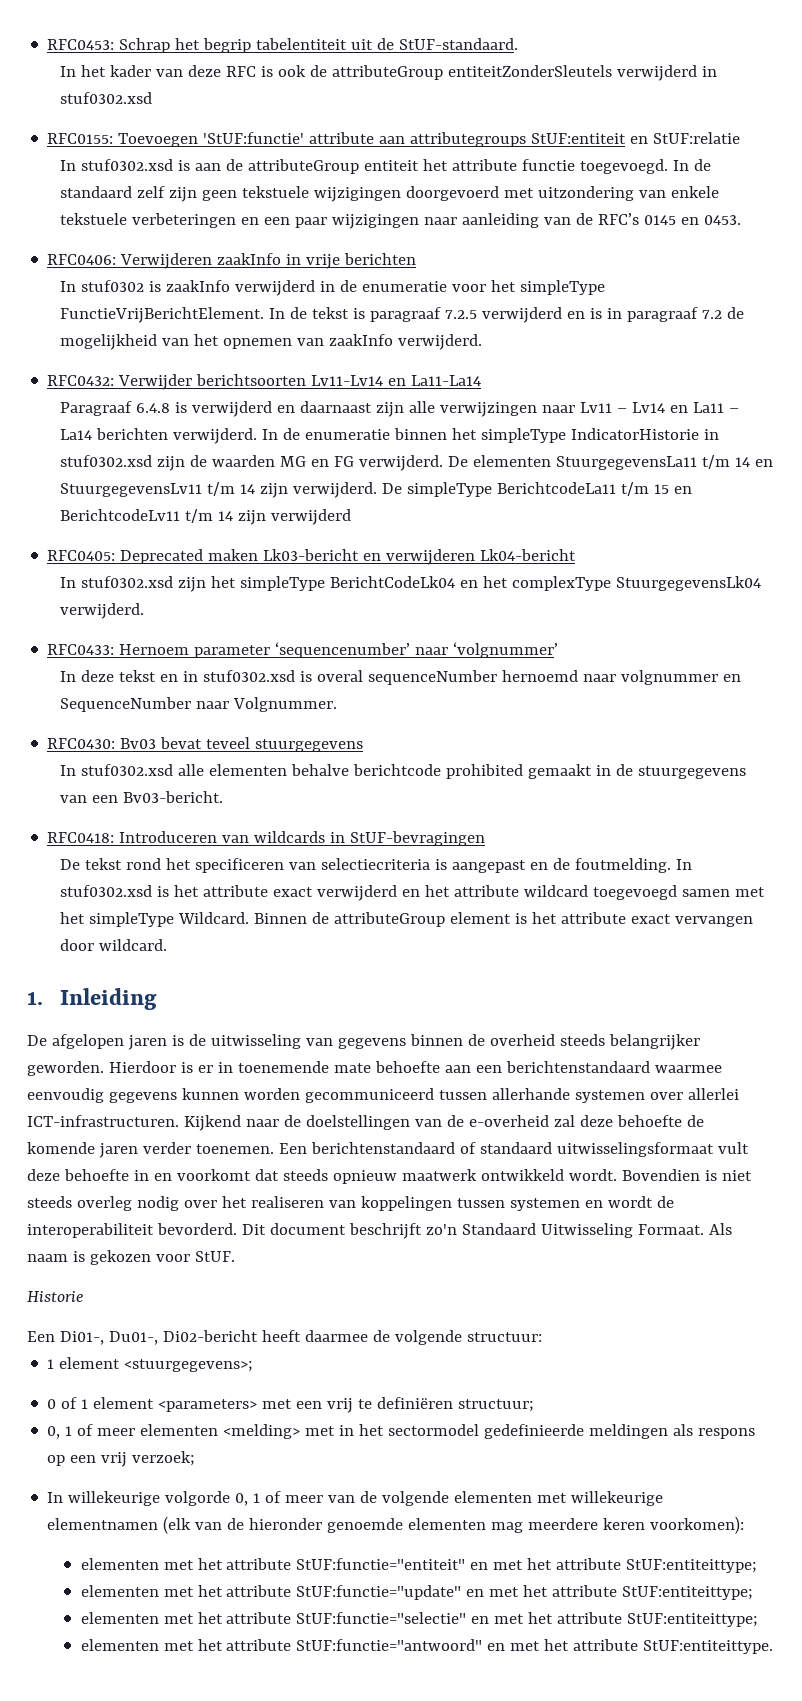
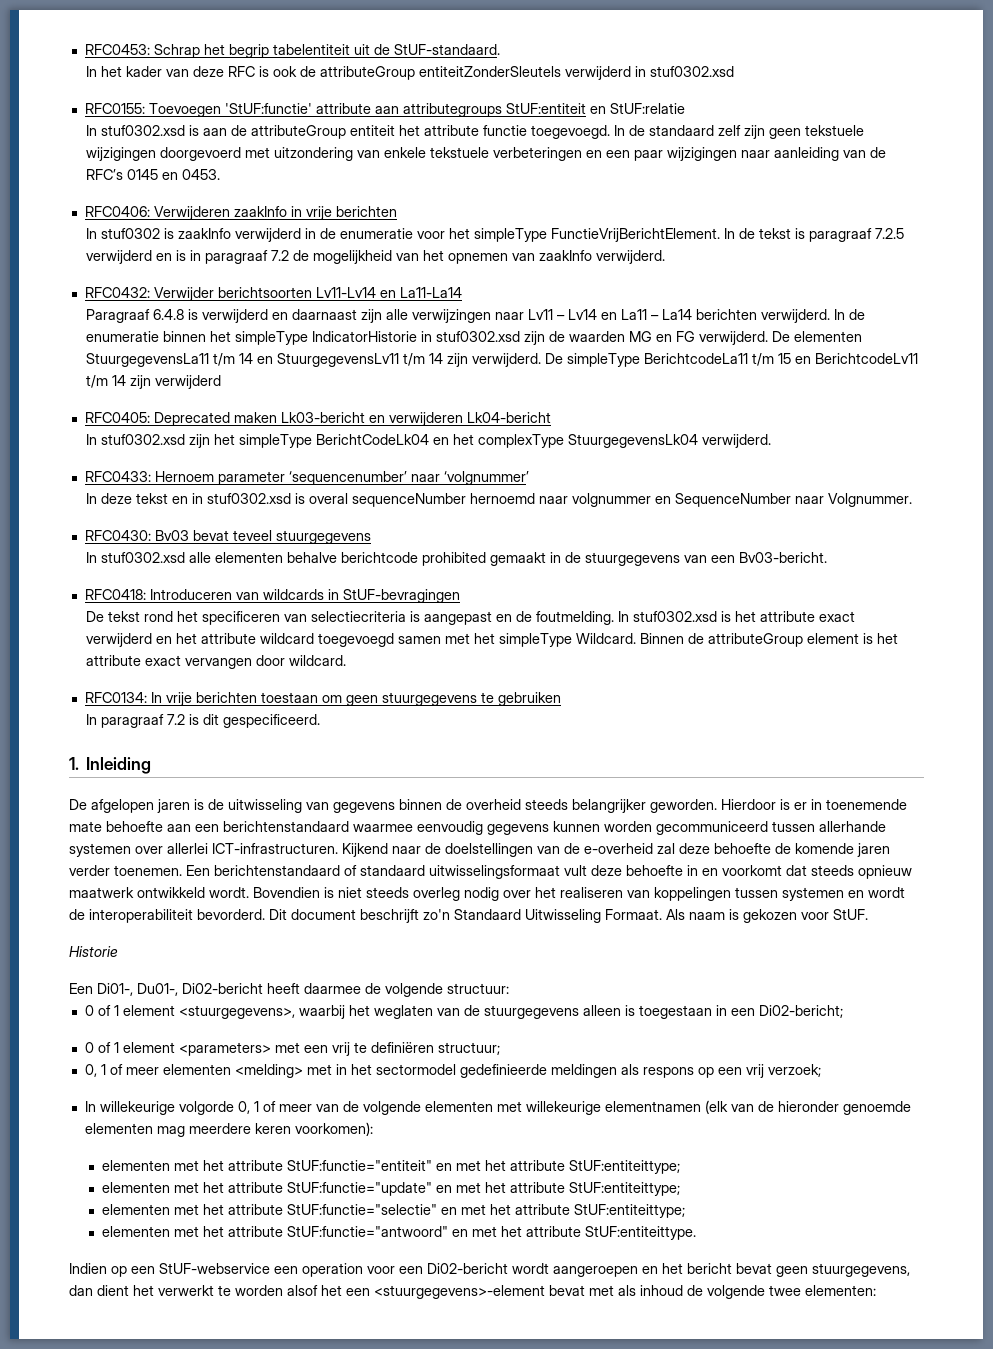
(168, 945) none -> [84,692,561,706] [86,714,321,728] // RFC0134: In vrije berichten toestaan om geen stuurgegevens te gebruiken // In paragraaf 7.2 is dit gespecificeerd.
[47,1357,254,1372] 1 element <stuurgegevens>; -> [84,1005,843,1019] 0 of 1 element <stuurgegevens>, waarbij het weglaten van de stuurgegevens alleen is toegestaan in een Di02-bericht;
(774, 1647) none -> [69,1263,910,1277] [69,1285,876,1299] // Indien op een StUF-webservice een operation voor een Di02-bericht wordt aangeroepen en het bericht bevat geen stuurgegevens, dan dient het verwerkt te worden alsof het een <stuurgegevens>-element bevat met als inhoud de volgende twee elementen:

